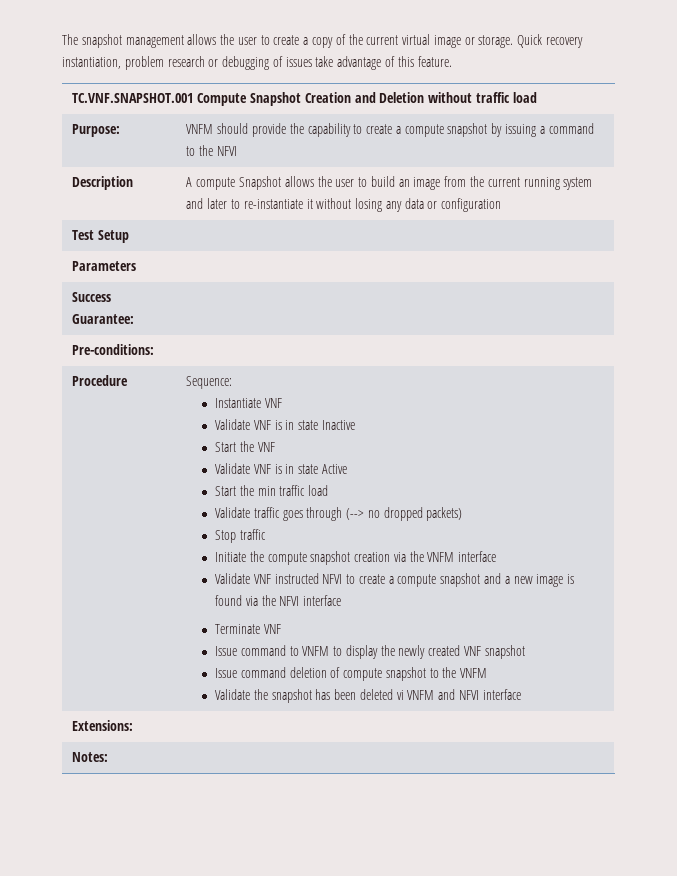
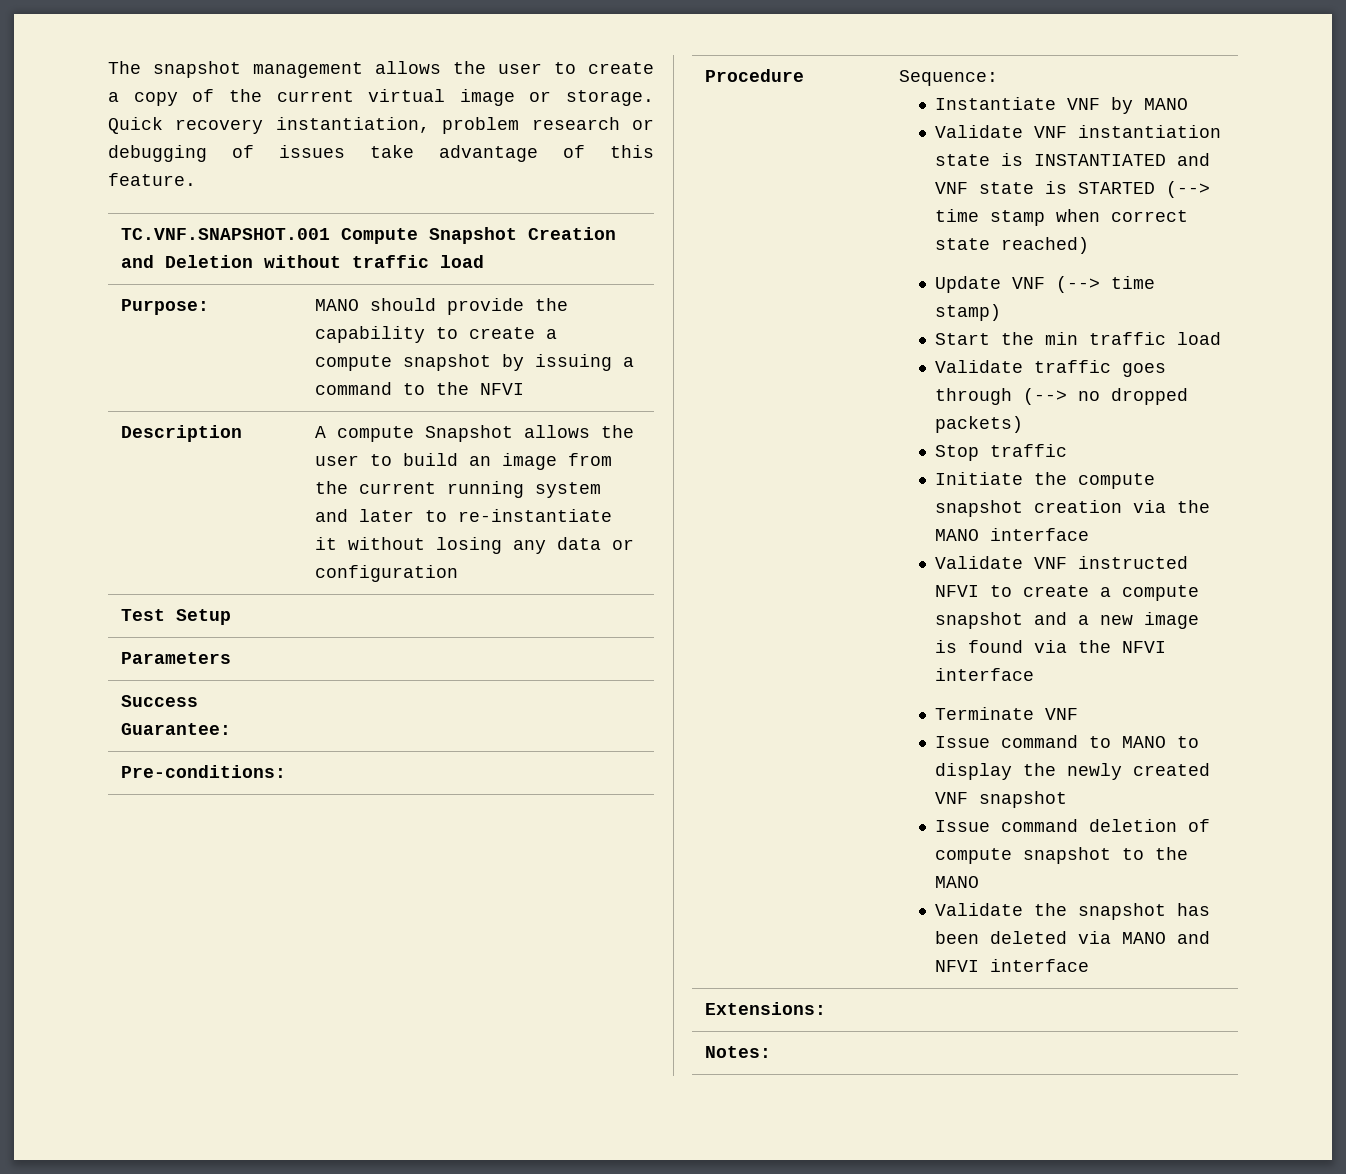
[186,124,214,134] VNFM -> [315,299,360,311] MANO
[214,419,355,430] [214,441,275,452] [214,463,347,474] // Validate VNF is in state Inactive // Start the VNF // Validate VNF is in state Active -> [1111,97,1189,114] [935,125,1222,138] [935,153,1211,166] [935,181,1211,198] [935,209,1189,226] [935,237,1090,254] [935,276,1156,293] [935,304,1002,321] by MANO // Validate VNF instantiation state is INSTANTIATED and VNF state is STARTED (--> time stamp when correct state reached) // Update VNF (--> time stamp)
[427,552,455,562] VNFM -> [935,529,980,541] MANO
[302,646,330,656] VNFM -> [1122,736,1167,748] MANO
[460,668,488,678] VNFM -> [935,876,980,888] MANO
[396,690,435,700] vi VNFM -> [1078,931,1167,944] via MANO

